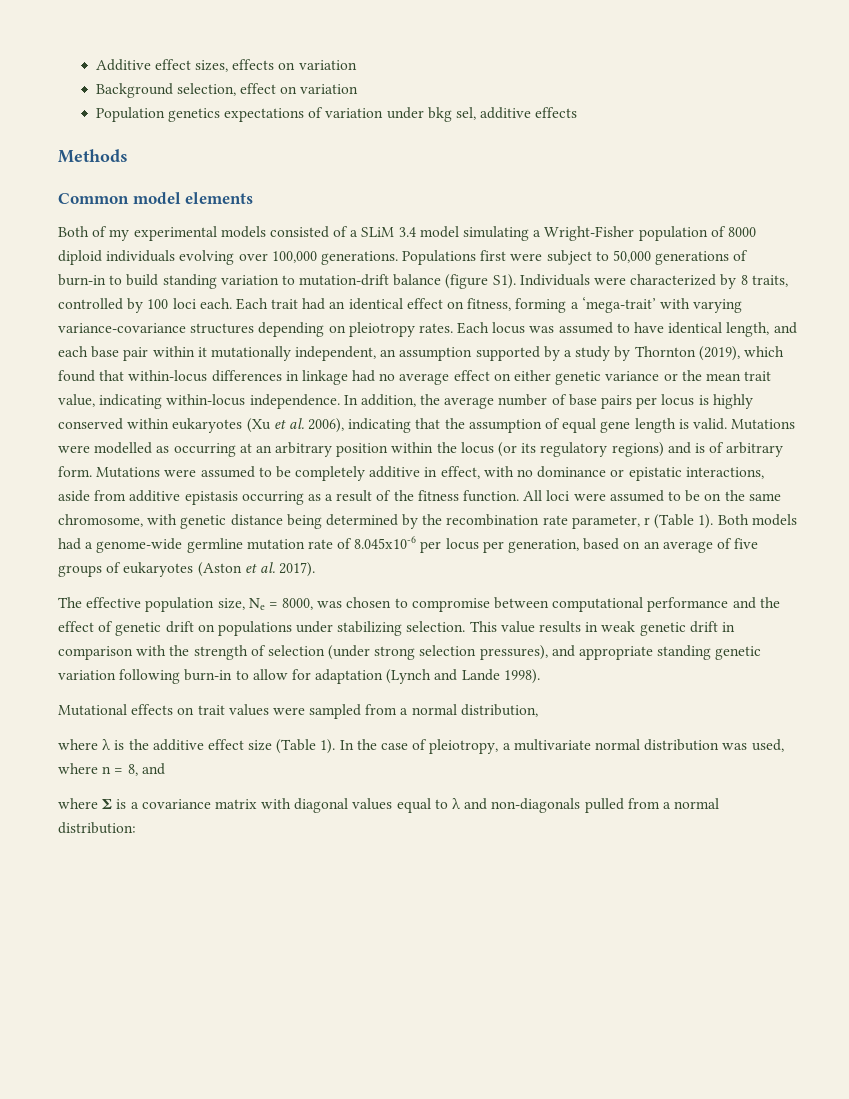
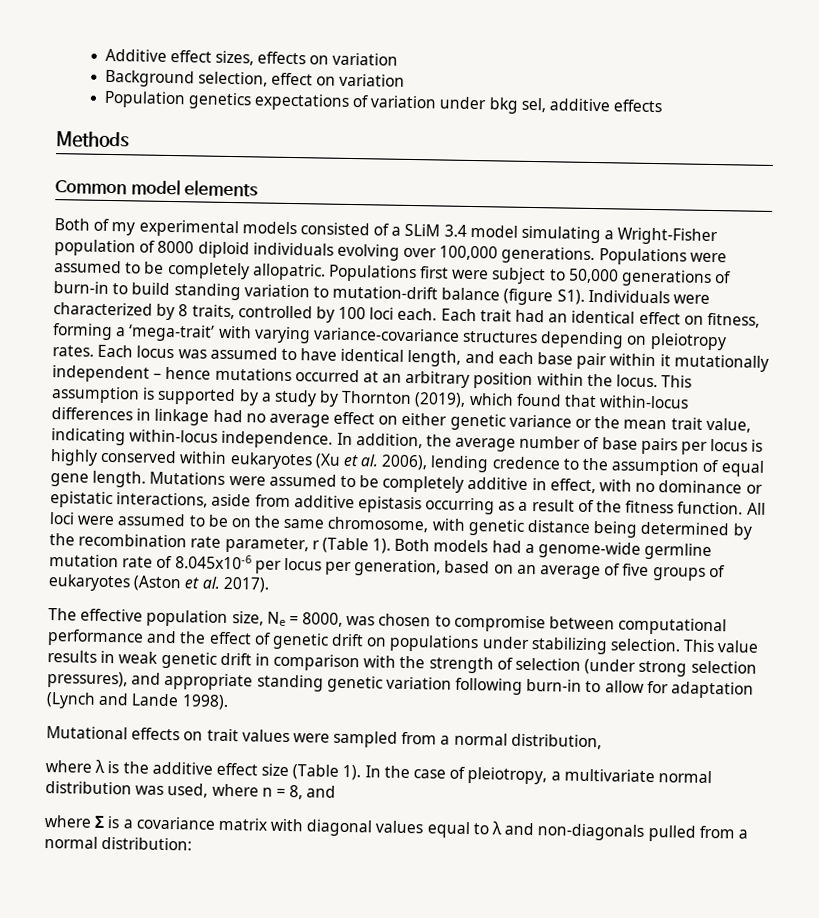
(477, 257) none -> [689,252,727,263] [54,260,417,283] were assumed to be completely allopatric. Populations
[295,346,473,361] independent, an assumption -> [52,365,693,390] [51,386,156,404] independent – hence mutations occurred at an arbitrary position within the locus. This assumption is
[348,418,441,433] indicating that -> [430,455,580,473] lending credence to
[634,418,796,433] [58,442,784,457] [58,466,92,477] length is valid. Mutations were modelled as occurring at an arbitrary position within the locus (or its regulatory regions) and is of arbitrary form. -> [92,470,147,488] length.

